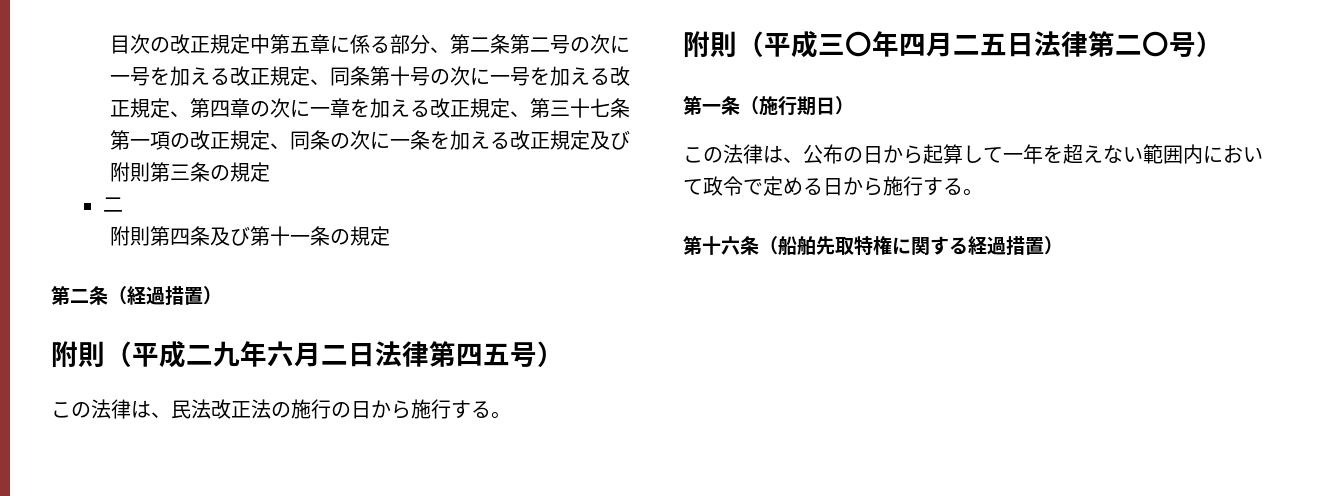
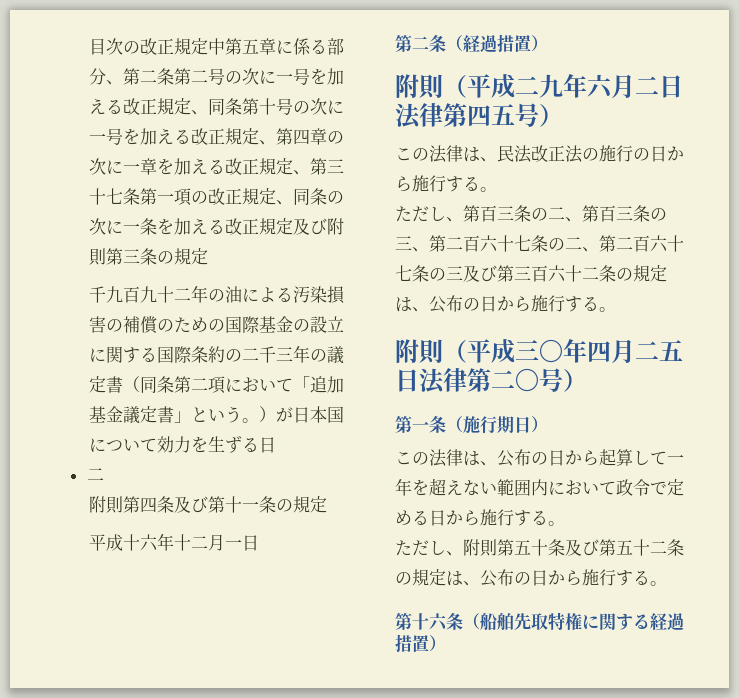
(270, 172) none -> [88,285,345,304] [88,316,344,334] [88,345,344,364] [88,376,344,394] [88,406,344,424] [88,436,276,453] // 千九百九十二年の油による汚染損害の補償のための国際基金の設立に関する国際条約の二千三年の議定書（同条第二項において「追加基金議定書」という。）が日本国について効力を生ずる日
(390, 236) none -> [88,533,259,551] // 平成十六年十二月一日
(511, 415) none -> [395,205,667,222] [395,235,684,252] [395,265,667,282] [395,295,616,313] // ただし、第百三条の二、第百三条の三、第二百六十七条の二、第二百六十七条の三及び第三百六十二条の規定は、公布の日から施行する。
(983, 192) none -> [395,539,684,557] [395,569,667,587] // ただし、附則第五十条及び第五十二条の規定は、公布の日から施行する。

